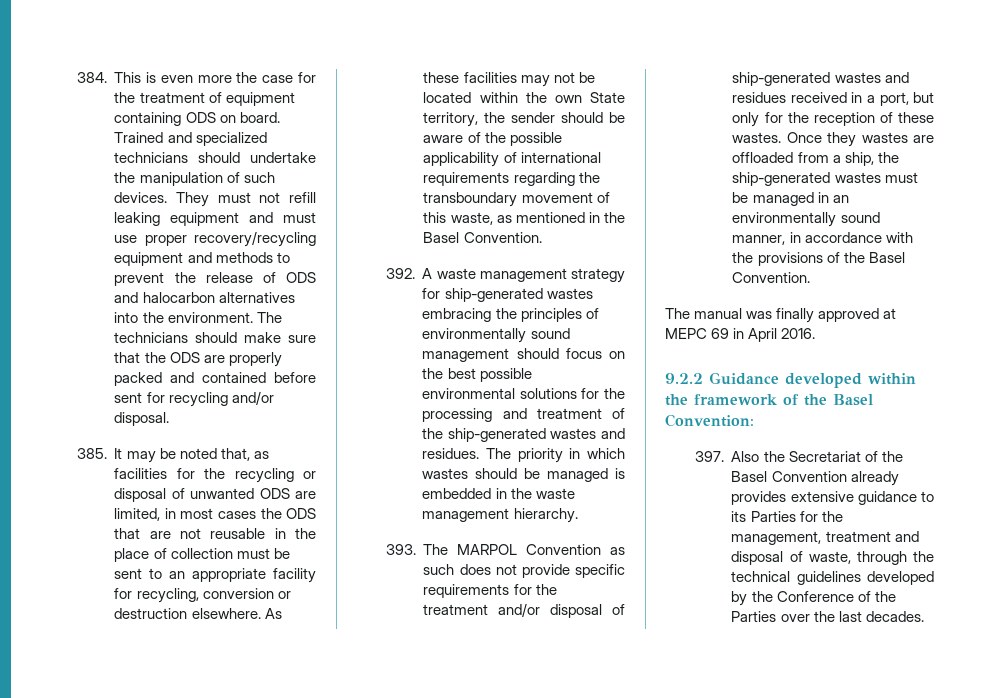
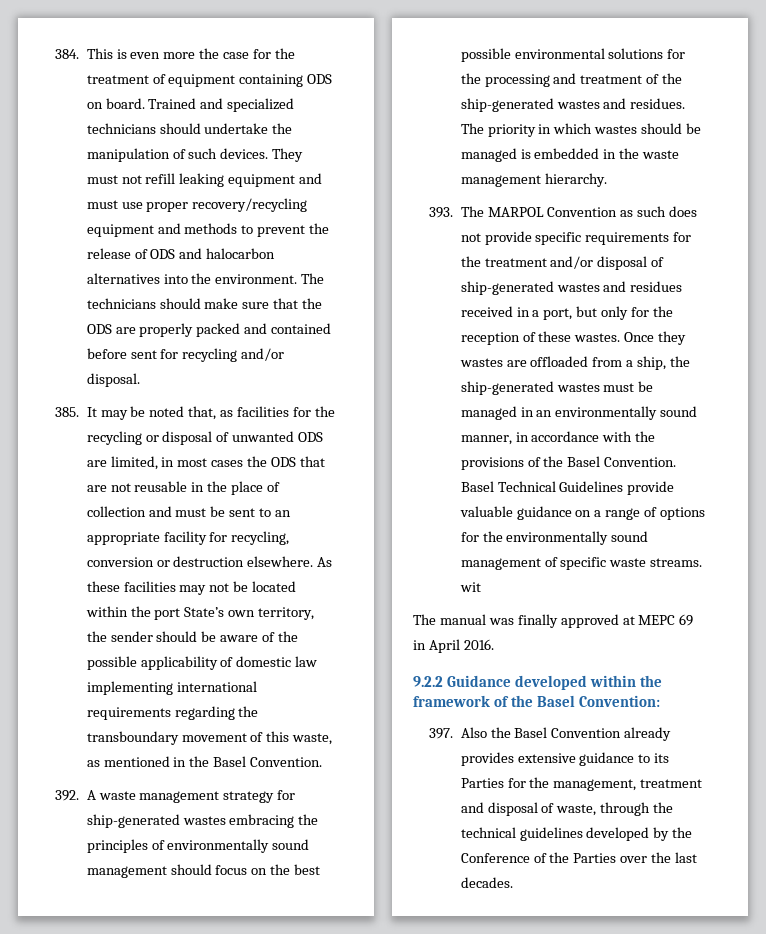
(233, 553) none -> [148,506,172,517] and
[554,92,625,103] own State -> [154,607,256,620] port State’s own
(517, 157) none -> [236,656,318,667] [86,681,173,695] domestic law implementing
(811, 277) none -> [460,481,675,495] [459,506,706,520] [460,531,649,545] [460,557,703,570] [459,582,481,592] Basel Technical Guidelines provide valuable guidance on a range of options for the environmentally sound management of specific waste streams. wit
[788,451,903,462] Secretariat of the -> (511, 732) none

